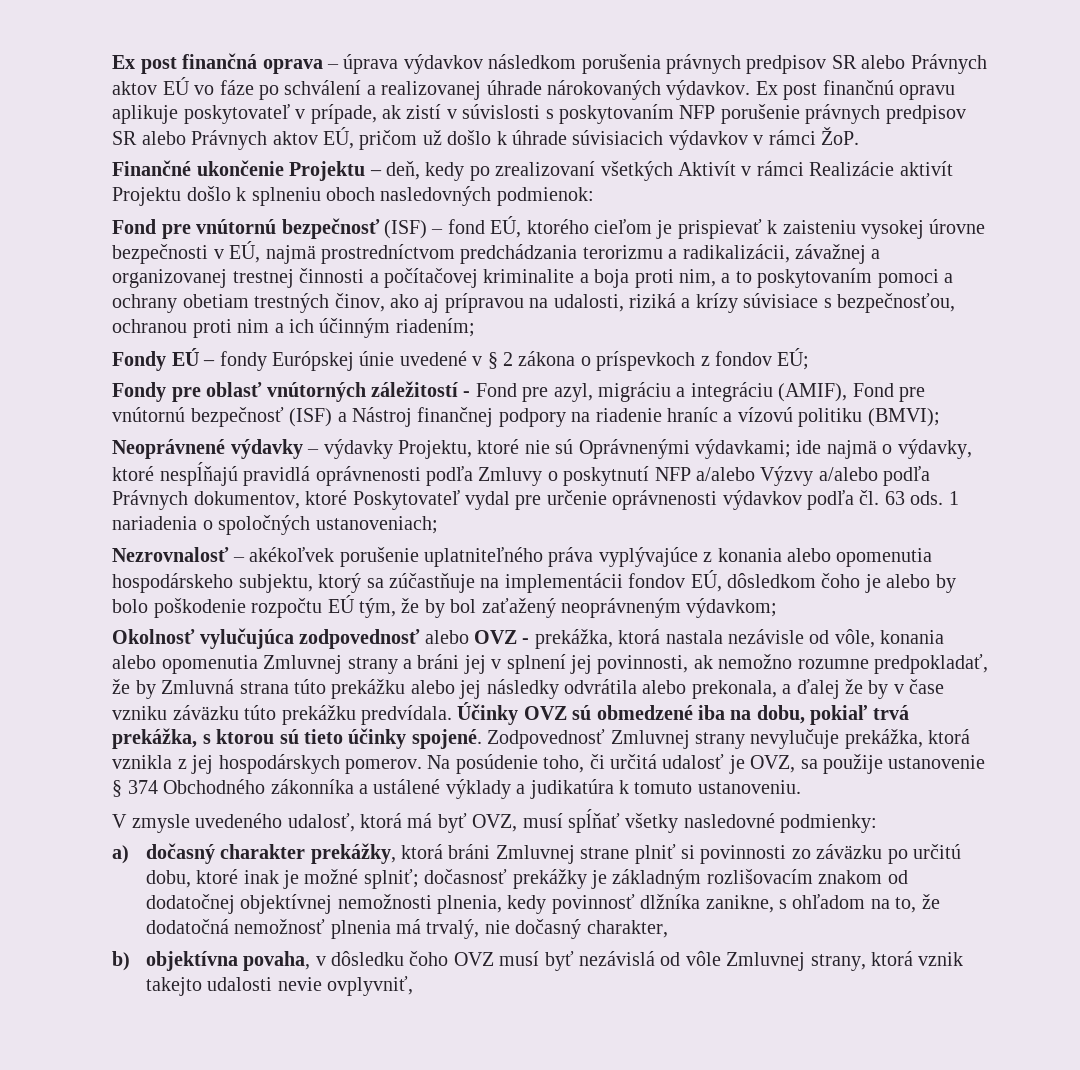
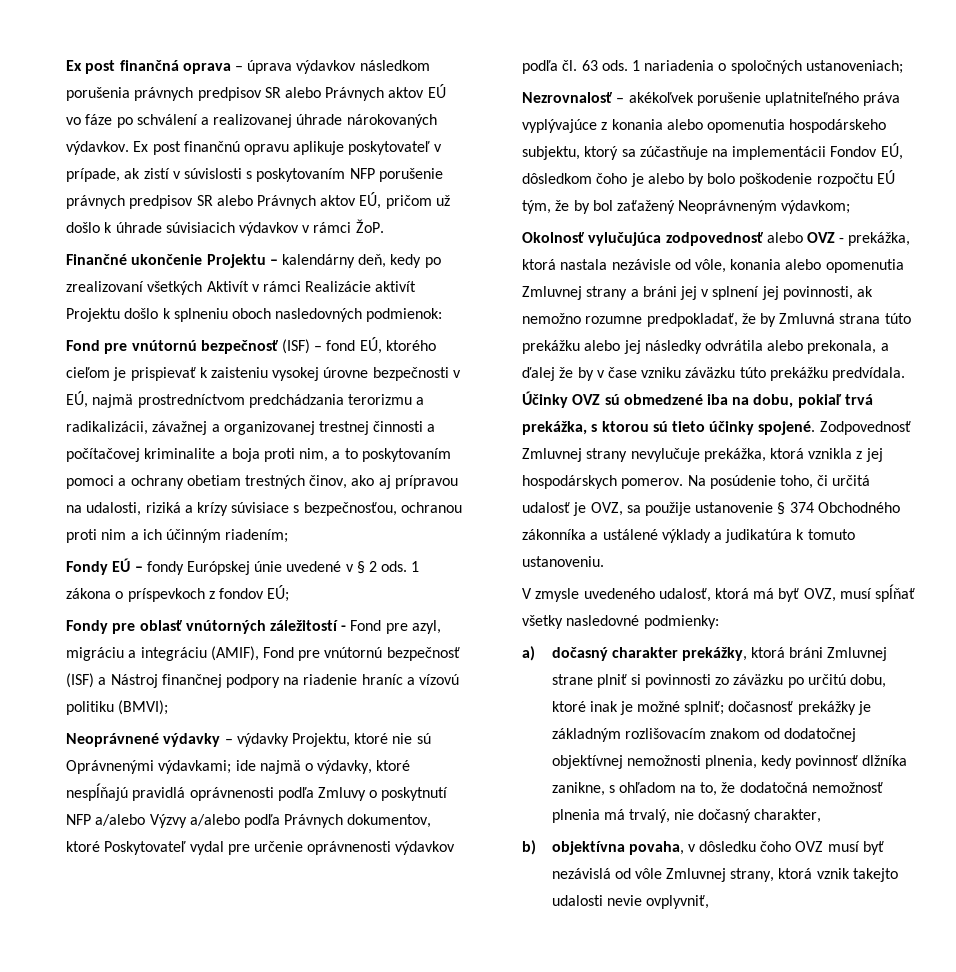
(382, 173) none -> [281,254,355,268] kalendárny
(514, 359) none -> [381,561,420,572] ods. 1
[628,573,686,588] fondov -> [830,146,878,157] Fondov
[561,598,682,618] neoprávneným -> [678,200,778,214] Neoprávneným

